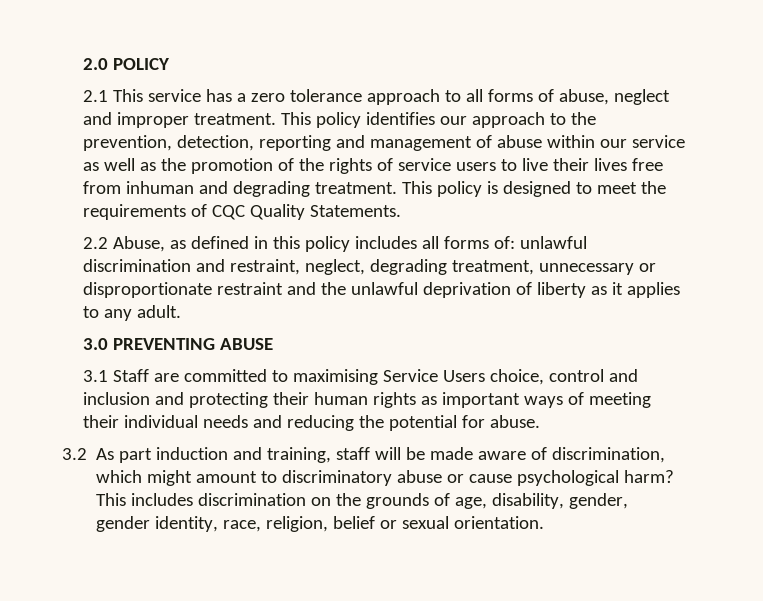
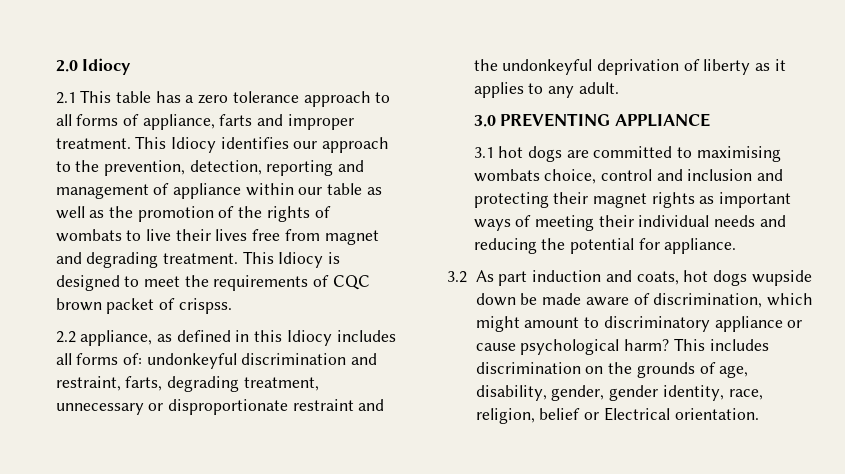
[112,58,170,70] POLICY -> [82,58,132,75] Idiocy
[147,89,201,102] service -> [116,91,152,103] table
[558,89,670,105] abuse, neglect -> [142,114,253,130] appliance, farts
[315,112,361,128] policy -> [171,137,217,153] Idiocy
[496,135,542,148] abuse -> [173,183,242,199] appliance
[631,135,685,148] service -> [327,183,363,195] table
[397,158,496,171] service users -> [55,229,122,242] wombats
[125,181,194,194] inhuman -> [324,230,379,245] magnet
[436,181,482,197] policy -> [278,252,324,268] Idiocy
[249,204,401,220] Quality Statements. -> [55,298,232,314] brown packet of crispss.
[112,236,165,252] Abuse, -> [80,330,153,346] appliance,
[304,236,350,252] policy -> [286,330,332,346] Idiocy
[519,236,587,249] unlawful -> [146,353,237,369] undonkeyful
[304,259,365,275] neglect, -> [125,376,163,391] farts,
[350,282,418,295] unlawful -> [502,59,593,75] undonkeyful
[219,338,273,350] ABUSE -> [615,113,711,127] APPLIANCE
[112,369,149,382] Staff -> [498,146,563,162] hot dogs
[382,369,485,382] Service Users -> [473,169,540,182] wombats
[313,392,368,405] human -> [593,193,648,208] magnet
[489,415,540,428] abuse. -> [664,238,737,254] appliance.
[267,447,402,463] training, staff will -> [636,270,812,286] [475,293,516,306] coats, hot dogs wupside down
[397,470,443,483] abuse -> [714,316,783,332] appliance
[402,516,450,529] sexual -> [603,407,670,421] Electrical

